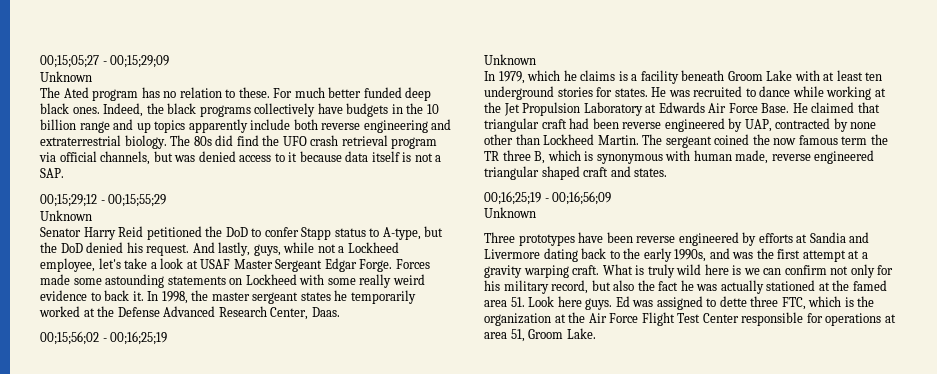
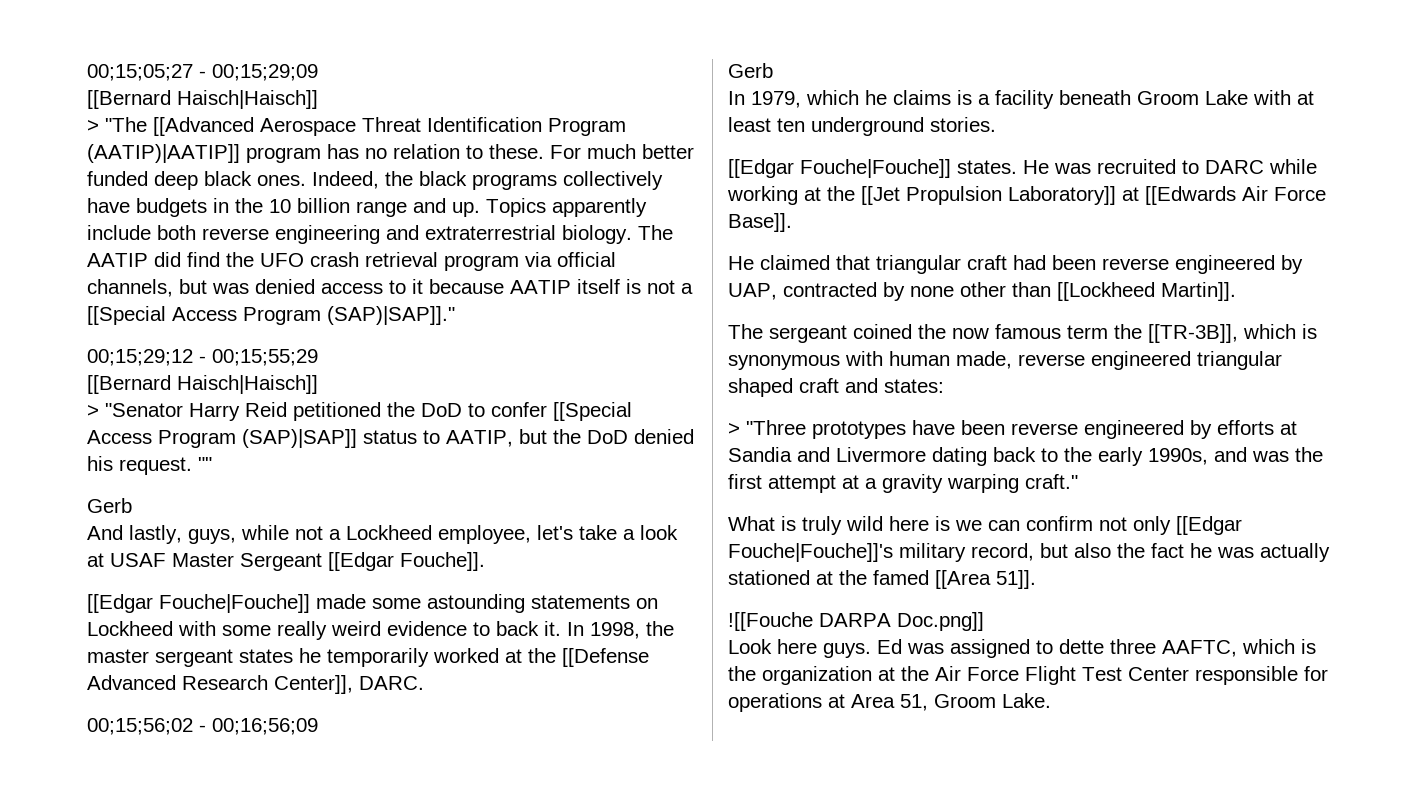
[40,71,92,82] [40,87,89,98] Unknown // The Ated -> [87,90,318,109] [87,117,626,136] [87,144,240,163] [[Bernard Haisch|Haisch]] // > "The [[Advanced Aerospace Threat Identification Program (AATIP)|AATIP]]
[136,120,186,133] up topics -> [452,198,546,217] up. Topics
[193,136,212,146] 80s -> [87,253,148,267] AATIP
[345,151,369,162] data -> [510,280,571,294] AATIP
[40,168,64,178] SAP. -> [87,306,455,325] [[Special Access Program (SAP)|SAP]]."
[40,210,92,221] [40,227,81,237] Unknown // Senator -> [87,375,318,394] [87,403,183,417] [[Bernard Haisch|Haisch]] // > "Senator
[301,227,332,240] Stapp -> [553,402,632,421] [87,429,357,448] [[Special Access Program (SAP)|SAP]]
[382,227,421,240] A-type, -> [446,430,513,447] AATIP,
(190, 250) none -> [198,457,212,471] [87,498,132,513] "" // Gerb //
[324,258,430,272] Edgar Forge. Forces -> [328,552,485,571] [87,594,310,613] [[Edgar Fouche]]. // [[Edgar Fouche|Fouche]]
[117,307,160,317] Defense -> [562,648,649,667] [[Defense
[270,307,340,320] Center, Daas. -> [274,675,424,694] Center]], DARC.
[110,331,168,345] [484,54,536,65] 00;16;25;19 // Unknown -> [212,718,318,735] [728,63,773,78] 00;16;56;09 // Gerb
[557,87,613,97] stories for -> [930,117,996,132] [728,159,951,178] stories. // [[Edgar Fouche|Fouche]]
[759,86,791,97] dance -> [1205,160,1264,174] DARC
[503,102,790,116] Jet Propulsion Laboratory at Edwards Air Force Base. -> [861,186,1326,205] [728,213,792,232] [[Jet Propulsion Laboratory]] at [[Edwards Air Force Base]]. //
[543,134,639,145] Lockheed Martin. -> [1057,282,1236,301] [[Lockheed Martin]]. //
[484,150,546,164] TR three B, -> [1148,324,1238,343] [[TR-3B]],
[634,168,668,177] [484,191,612,205] [484,207,536,218] [484,232,515,243] states. // 00;16;25;19 - 00;16;56;09 // Unknown // Three -> [884,379,944,393] [728,420,806,435] states: // > "Three
[572,265,600,275] craft. -> [1025,474,1078,489] craft." //
[877,265,894,275] [484,280,500,291] for his -> [1176,516,1242,535] [728,543,893,562] [[Edgar Fouche|Fouche]]'s
[484,297,525,307] area 51. -> [935,570,1036,589] [728,612,984,631] [[Area 51]]. // ![[Fouche DARPA Doc.png]] //
[781,297,806,310] FTC, -> [1162,640,1237,657] AAFTC,
[484,332,507,339] area -> [851,694,895,708] Area

